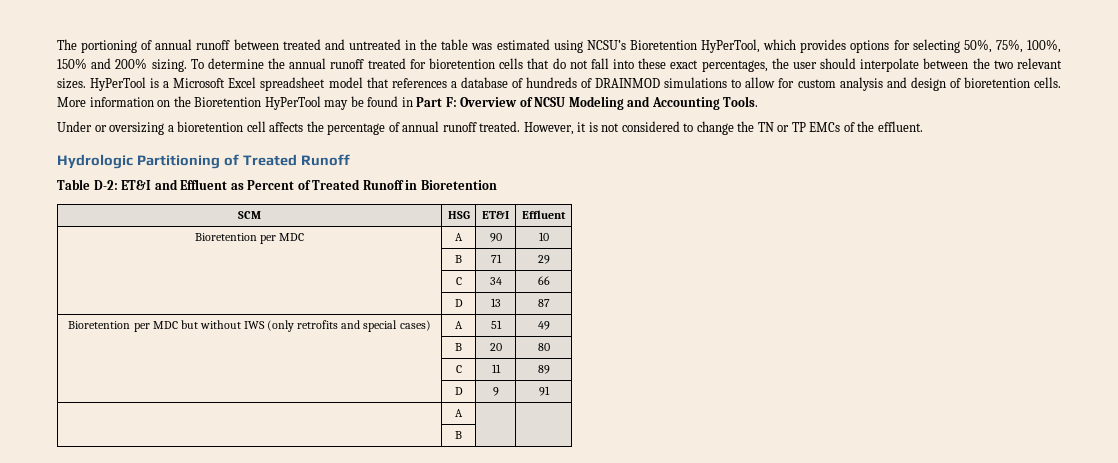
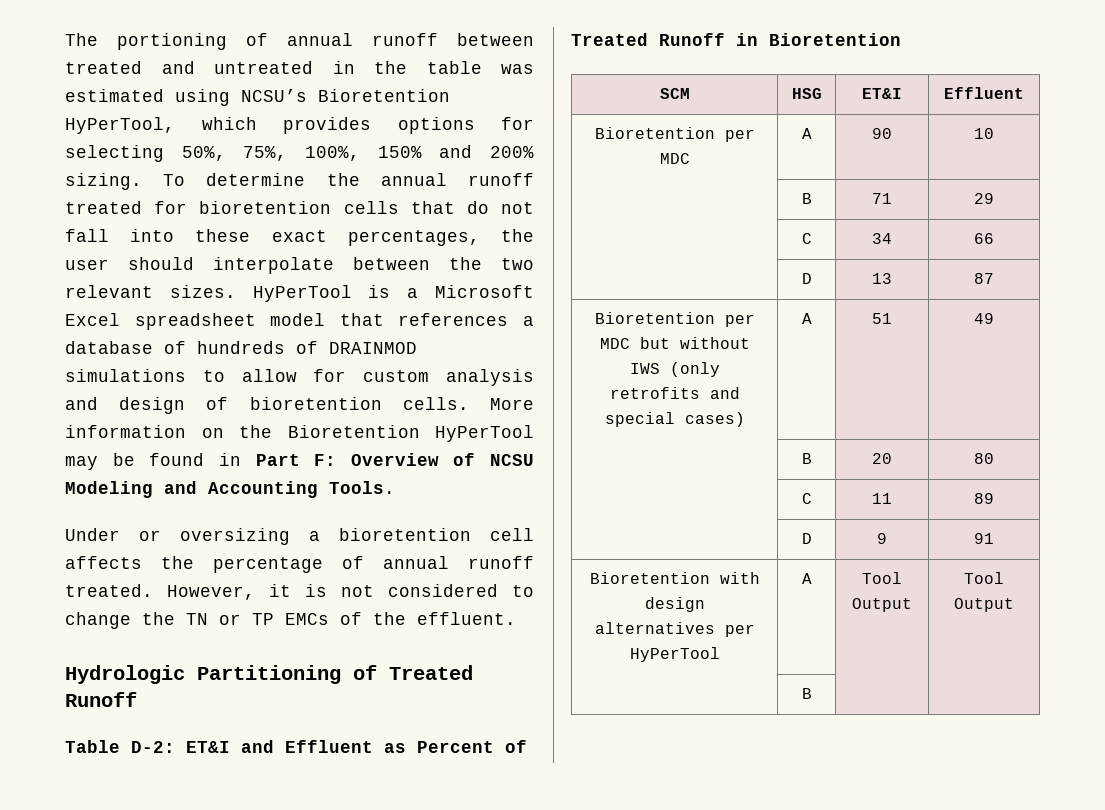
[455,409,463,417] | A | | -> [589,572,760,584] [644,597,705,612] [594,622,755,637] [629,647,720,662] [801,573,812,584] [862,572,902,584] [852,598,912,612] [964,572,1004,584] [954,598,1014,612] Bioretention with design alternatives per HyPerTool | A | Tool Output | Tool Output

